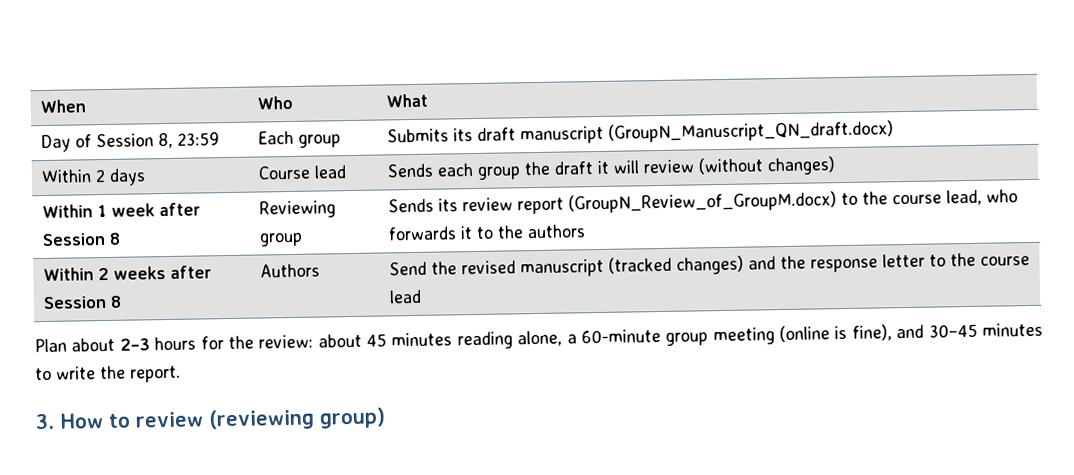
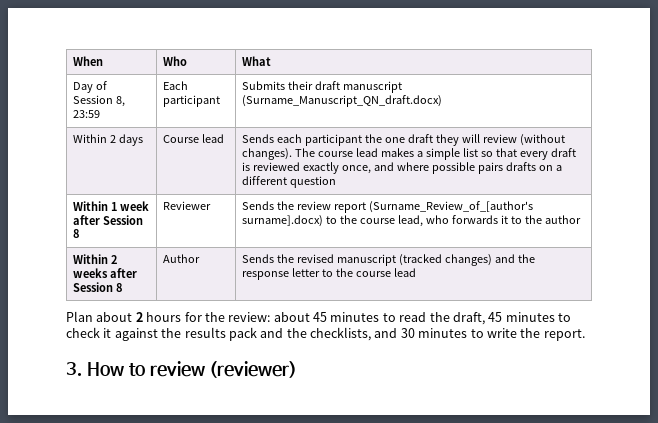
[298,134,342,148] group -> [163,95,221,107] participant
[453,128,474,142] its -> [288,81,314,90] their
[608,120,895,143] (GroupN_Manuscript_QN_draft.docx) -> [242,95,443,107] (Surname_Manuscript_QN_draft.docx)
[477,156,837,180] group the draft it will review (without changes) -> [305,134,566,146] [242,148,577,160] [242,162,563,174] [242,176,337,188] participant the one draft they will review (without changes). The course lead makes a simple list so that every draft is reviewed exactly once, and where possible pairs drafts on a different question
[259,200,337,219] [259,232,304,247] [388,198,459,213] Reviewing group | Sends its -> [163,201,212,210] [242,201,295,210] Reviewer | Sends the
[568,191,838,214] (GroupN_Review_of_GroupM.docx) -> [369,201,534,213] [242,215,324,227] (Surname_Review_of_[author's surname].docx)
[527,224,587,239] authors -> [545,215,582,224] author
[260,263,321,278] [389,261,428,276] Authors | Send -> [163,254,201,263] [242,254,275,263] Author | Sends
[119,338,150,351] 2–3 -> [135,312,143,322] 2
[456,323,978,350] reading alone, a 60-minute group meeting (online is fine), and 30–45 -> [382,312,571,325] [66,327,415,341] to read the draft, 45 minutes to check it against the results pack and the checklists, and 30
[208,407,386,431] (reviewing group) -> [209,361,298,378] (reviewer)

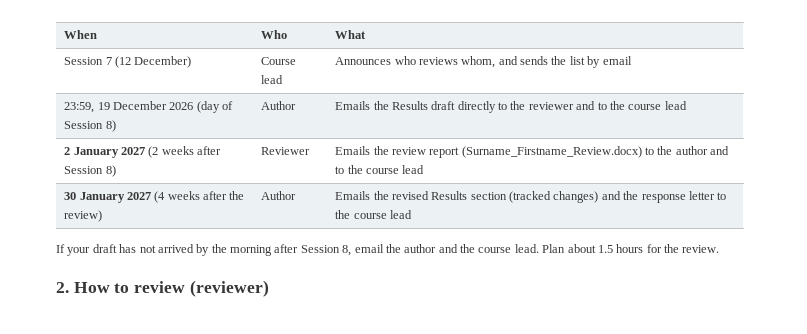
[73,81,108,93] [73,95,126,107] [73,110,101,118] [163,81,189,90] [163,95,221,107] [242,81,403,93] [242,95,443,107] [73,134,144,146] [163,134,225,143] [242,134,566,146] [242,148,577,160] [242,162,563,174] [242,176,337,188] [73,201,150,211] [73,215,144,225] [73,229,80,238] Day of Session 8, 23:59 | Each participant | Submits their draft manuscript (Surname_Manuscript_QN_draft.docx) // Within 2 days | Course lead | Sends each participant the one draft they will review (without changes). The course lead makes a simple list so that every draft is reviewed exactly once, and where possible pairs drafts on a different question // Within 1 week after Session 8 -> [64,56,192,68] [261,57,297,65] [261,75,284,84] [335,56,632,68] [64,101,234,113] [64,120,116,132] [261,101,297,110] [335,101,687,113] [64,146,222,158] [64,165,116,177] Session 7 (12 December) | Course lead | Announces who reviews whom, and sends the list by email // 23:59, 19 December 2026 (day of Session 8) | Author | Emails the Results draft directly to the reviewer and to the course lead // 2 January 2027 (2 weeks after Session 8)
[242,201,275,210] Sends -> [335,146,371,155] Emails
[369,201,534,213] [242,215,582,227] [73,254,118,264] [73,268,138,278] [73,282,123,292] [163,254,201,263] [242,254,275,263] (Surname_Review_of_[author's surname].docx) to the course lead, who forwards it to the author // Within 2 weeks after Session 8 | Author | Sends -> [461,146,730,158] [335,165,425,174] [64,191,245,203] [64,210,103,222] [261,191,297,200] [335,191,371,200] (Surname_Firstname_Review.docx) to the author and to the course lead // 30 January 2027 (4 weeks after the review) | Author | Emails
[337,254,397,266] manuscript -> [431,191,507,200] Results section
(417, 272) none -> [56,244,539,256] If your draft has not arrived by the morning after Session 8, email the author and the course lead.
[135,312,143,322] 2 -> [597,245,613,253] 1.5
[228,312,571,325] [66,327,585,341] [66,362,82,376] review: about 45 minutes to read the draft, 45 minutes to check it against the results pack and the checklists, and 30 minutes to write the report. // 3. -> [682,245,720,253] [56,282,69,293] review. // 2.

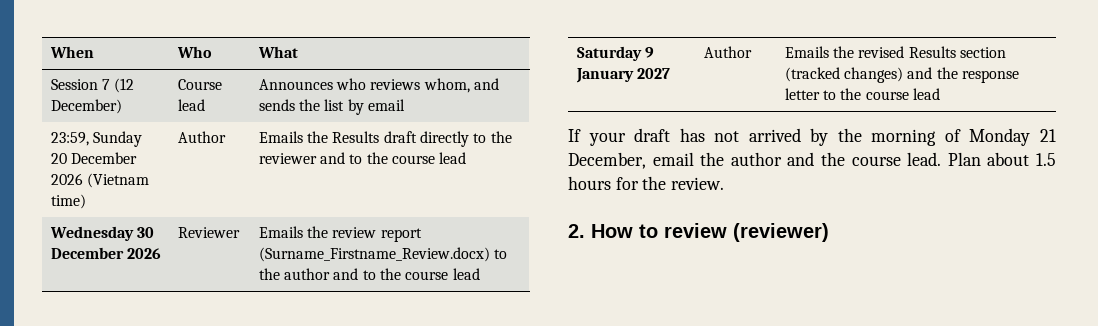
[97,101,234,113] [64,120,116,132] 19 December 2026 (day of Session 8) -> [93,131,143,147] [50,152,138,164] [50,173,150,188] [50,194,86,209] Sunday 20 December 2026 (Vietnam time)
[64,146,222,158] [64,165,116,177] 2 January 2027 (2 weeks after Session 8) -> [49,226,155,241] [50,247,162,259] Wednesday 30 December 2026
[64,191,245,203] [64,210,103,222] 30 January 2027 (4 weeks after the review) -> [576,46,655,61] [575,68,671,83] Saturday 9 January 2027
[274,244,352,256] after Session 8, -> [944,128,1056,146] [568,152,646,169] of Monday 21 December,

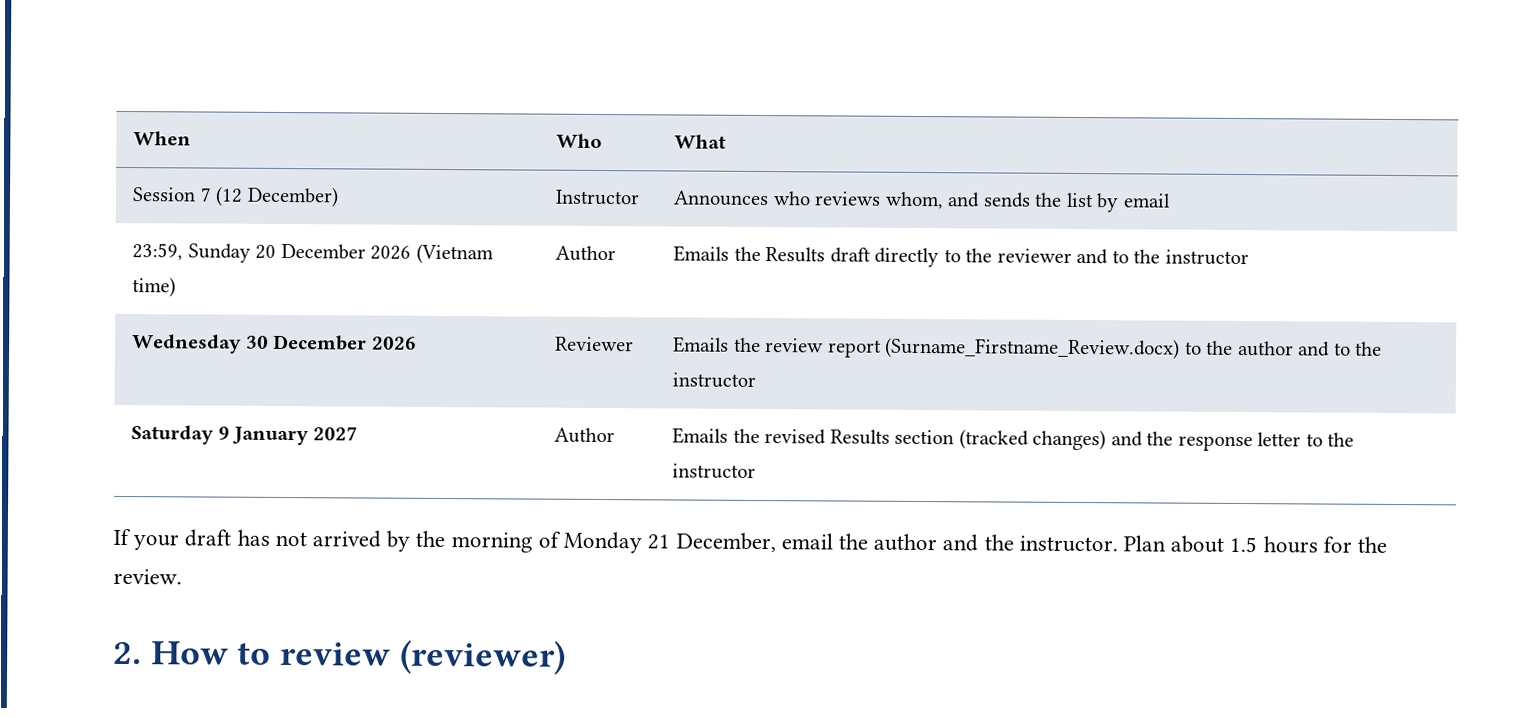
[177,79,222,90] [177,99,205,111] Course lead -> [554,189,640,206] Instructor
[392,152,467,164] course lead -> [1164,249,1249,266] instructor
[405,268,480,280] course lead -> [671,372,756,388] instructor
[865,88,941,100] course lead -> [671,463,756,479] instructor
[851,152,942,166] course lead. -> [1018,535,1118,553] instructor.

